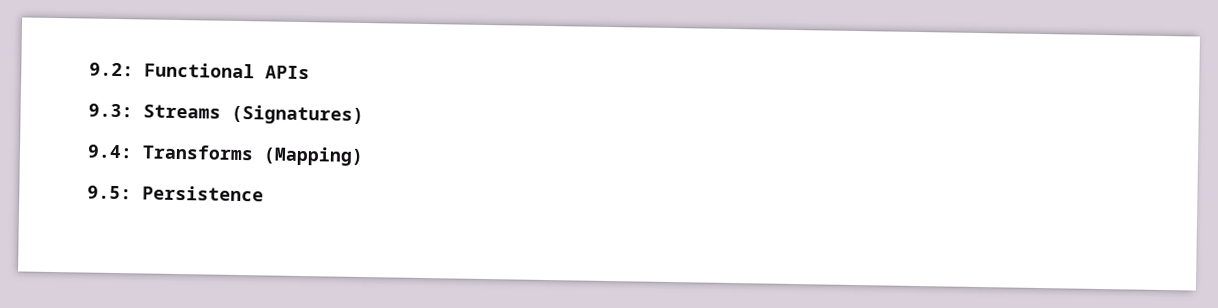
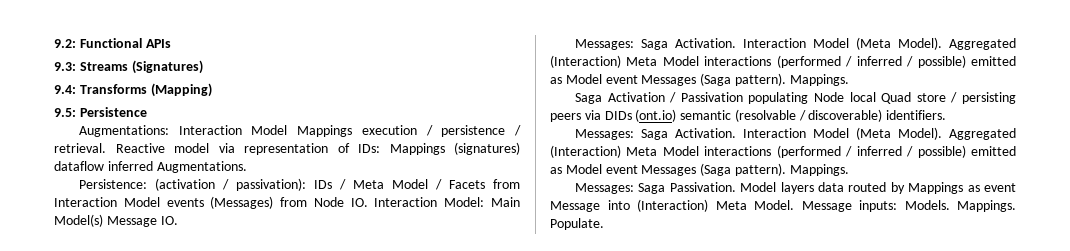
(264, 193) none -> [79,125,521,137] [54,142,520,155] [54,161,247,173] [79,178,521,191] [54,196,520,209] [54,214,178,227] [575,37,1016,50] [550,55,1017,68] [550,73,849,86] [575,92,1016,104] [550,109,947,122] [575,127,1016,140] [550,145,1017,158] [550,163,849,176] [575,182,1016,194] [550,199,1016,212] [550,218,604,230] // Augmentations: Interaction Model Mappings execution / persistence / retrieval. Reactive model via representation of IDs: Mappings (signatures) dataflow inferred Augmentations. // Persistence: (activation / passivation): IDs / Meta Model / Facets from Interaction Model events (Messages) from Node IO. Interaction Model: Main Model(s) Message IO. // Messages: Saga Activation. Interaction Model (Meta Model). Aggregated (Interaction) Meta Model interactions (performed / inferred / possible) emitted as Model event Messages (Saga pattern). Mappings. // Saga Activation / Passivation populating Node local Quad store / persisting peers via DIDs (ont.io) semantic (resolvable / discoverable) identifiers. // Messages: Saga Activation. Interaction Model (Meta Model). Aggregated (Interaction) Meta Model interactions (performed / inferred / possible) emitted as Model event Messages (Saga pattern). Mappings. // Messages: Saga Passivation. Model layers data routed by Mappings as event Message into (Interaction) Meta Model. Message inputs: Models. Mappings. Populate.

